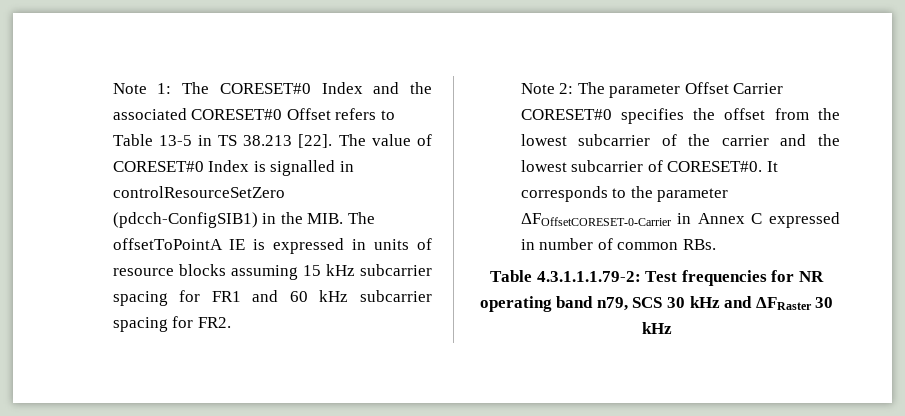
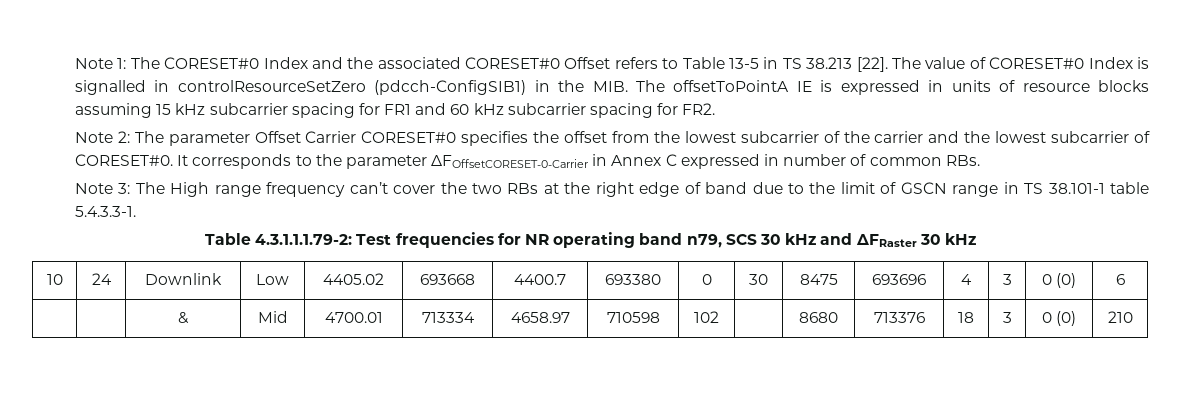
(716, 244) none -> [74,182,1149,197] [74,206,136,217] // Note 3: The High range frequency can’t cover the two RBs at the right edge of band due to the limit of GSCN range in TS 38.101-1 table 5.4.3.3-1.
(672, 328) none -> [46,274,63,285] [91,273,112,285] [145,273,222,285] [256,274,289,285] [323,273,384,285] [420,274,475,285] [514,274,566,285] [605,274,661,285] [701,274,712,285] [749,274,768,285] [799,274,838,285] [872,274,926,285] [961,274,972,285] [1002,274,1012,285] [1041,273,1077,288] [1115,274,1125,285] [178,312,189,324] [257,311,288,323] [324,312,383,323] [421,312,475,323] [510,312,570,323] [606,312,660,323] [694,311,719,323] [799,312,838,323] [873,312,925,323] [958,312,974,323] [1002,312,1012,323] [1041,311,1077,326] [1107,311,1133,323] // 10 | 24 | Downlink | Low | 4405.02 | 693668 | 4400.7 | 693380 | 0 | 30 | 8475 | 693696 | 4 | 3 | 0 (0) | 6 // | | & | Mid | 4700.01 | 713334 | 4658.97 | 710598 | 102 | | 8680 | 713376 | 18 | 3 | 0 (0) | 210

